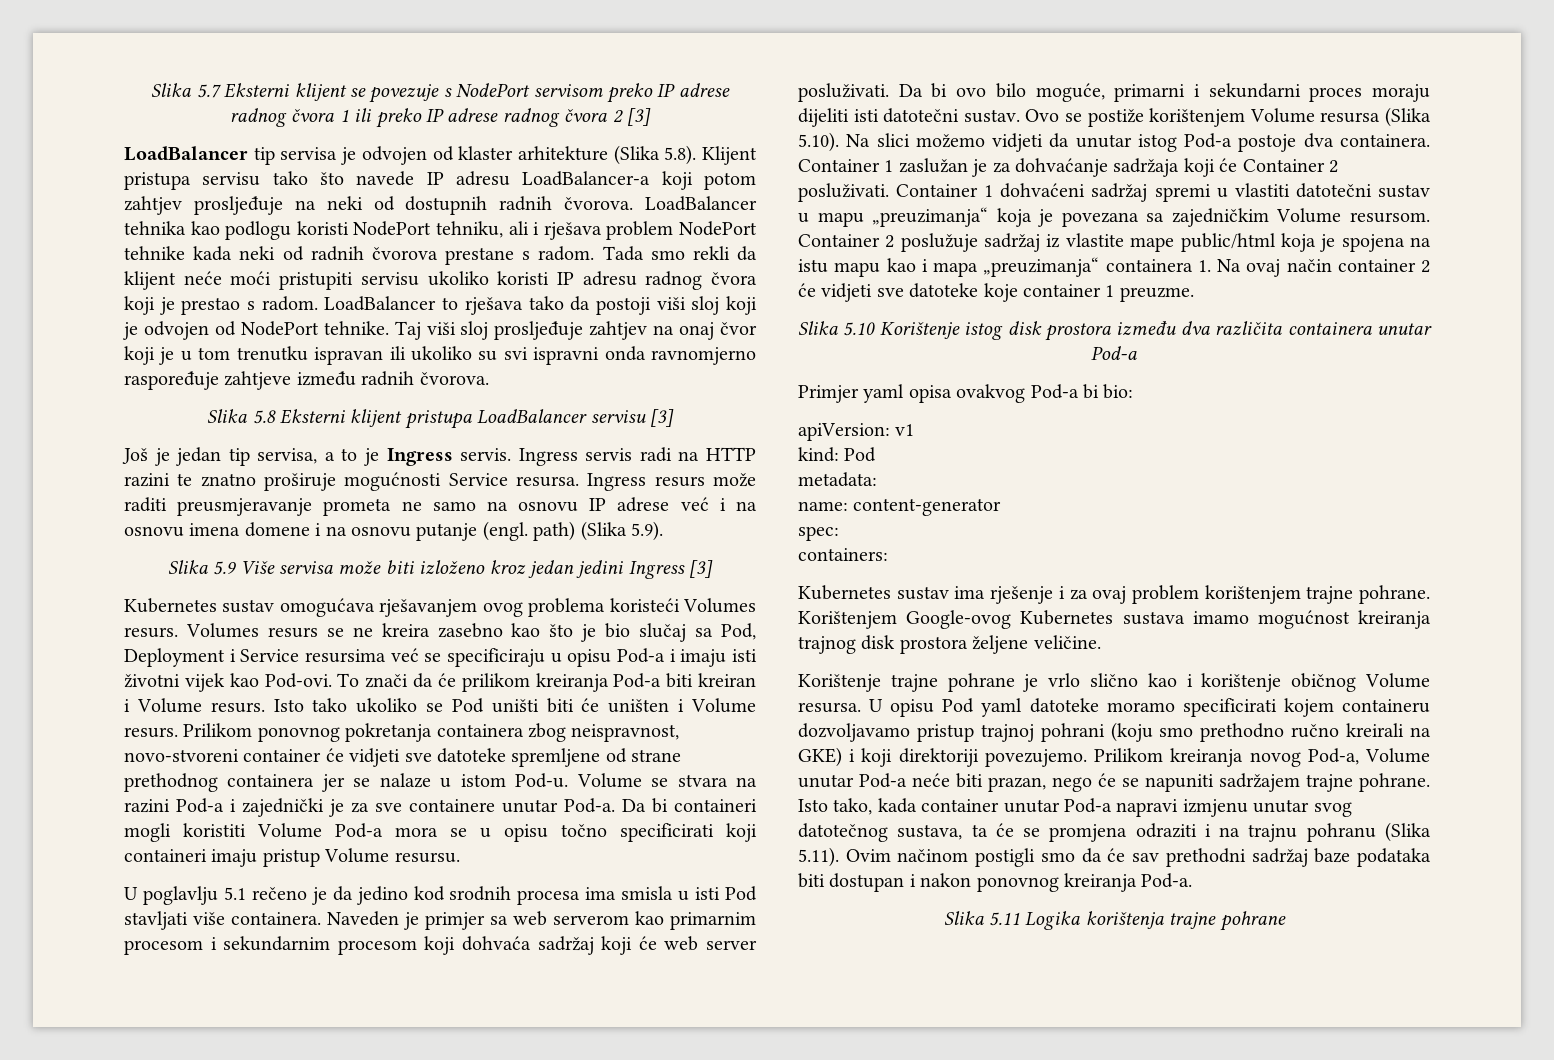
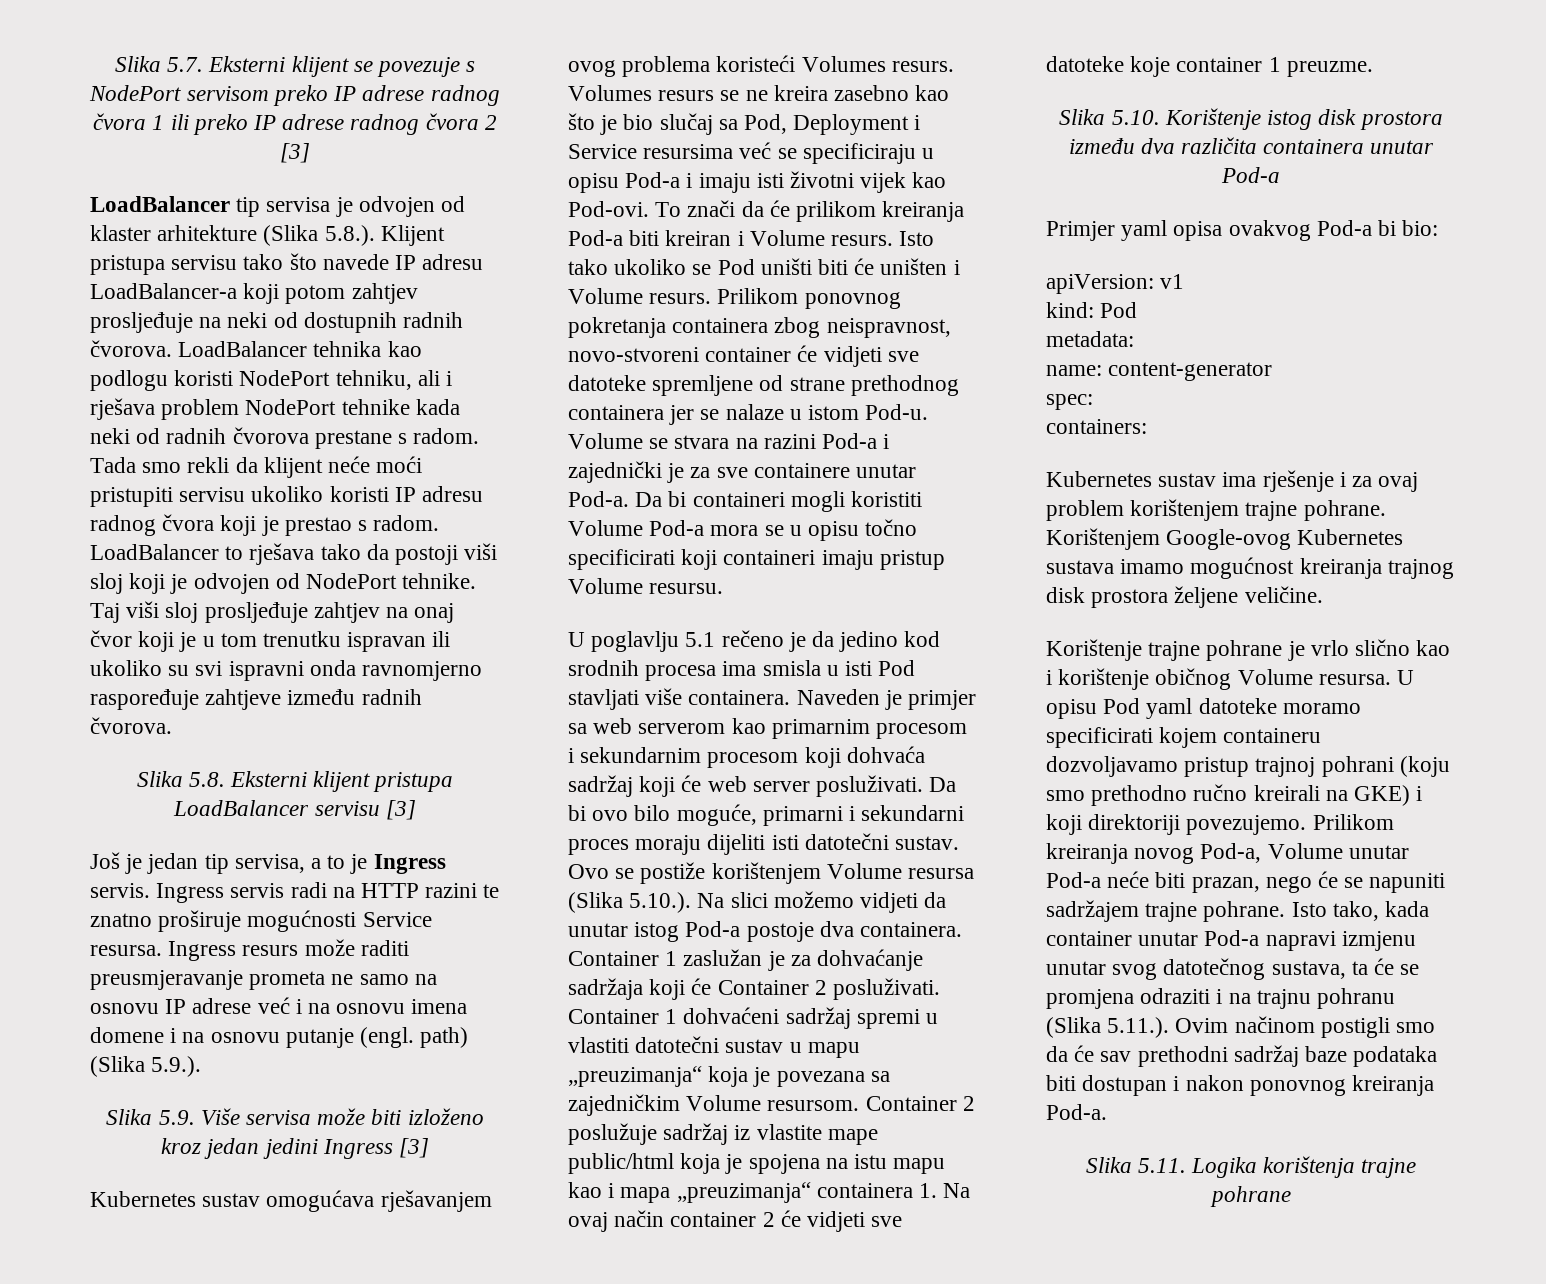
[151,83,221,98] Slika 5.7 -> [114,56,204,72] Slika 5.7.
[664,145,697,165] 5.8). -> [324,225,375,246] 5.8.).
[252,410,276,424] 5.8 -> [188,772,225,787] 5.8.
[630,521,663,541] [167,560,238,575] 5.9). // Slika 5.9 -> [151,1056,202,1077] [106,1109,195,1125] 5.9.). // Slika 5.9.
[798,132,839,152] 5.10). -> [629,892,692,913] 5.10.).
[843,322,876,336] 5.10 -> [1111,110,1160,125] 5.10.
[798,847,839,867] 5.11). -> [1107,1017,1170,1038] 5.11.).
[988,912,1020,926] 5.11 -> [1137,1158,1186,1173] 5.11.

